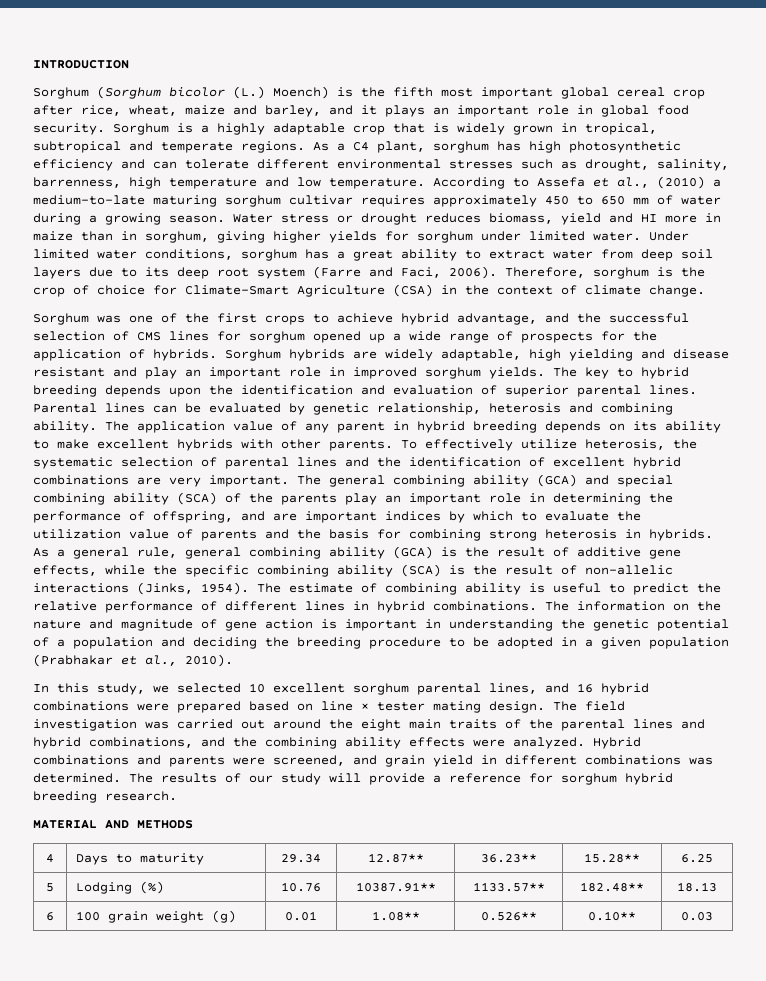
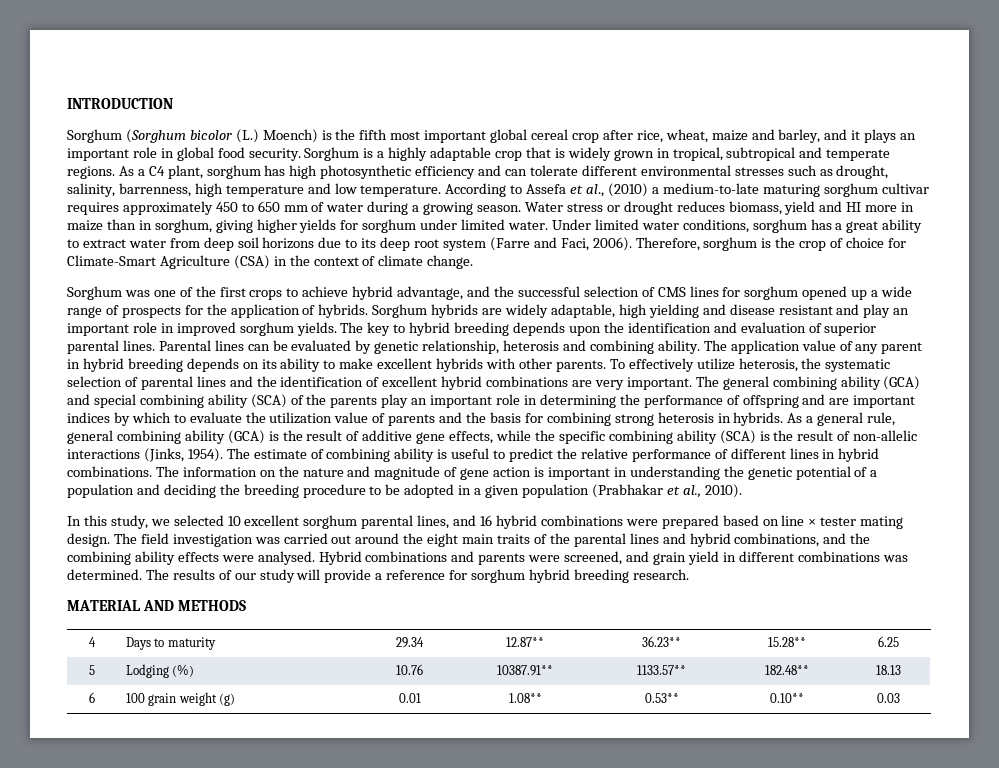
[33,267,81,279] layers -> [262,237,315,249] horizons
[153,511,233,523] offspring, -> [742,395,799,408] offspring
[513,737,585,749] analyzed. -> [257,551,315,565] analysed.
[480,912,537,921] 0.526** -> [644,693,679,703] 0.53**

